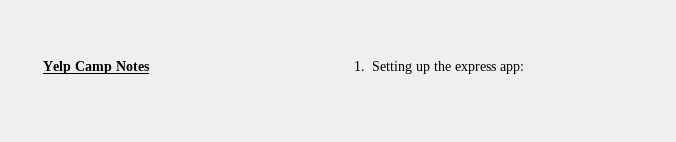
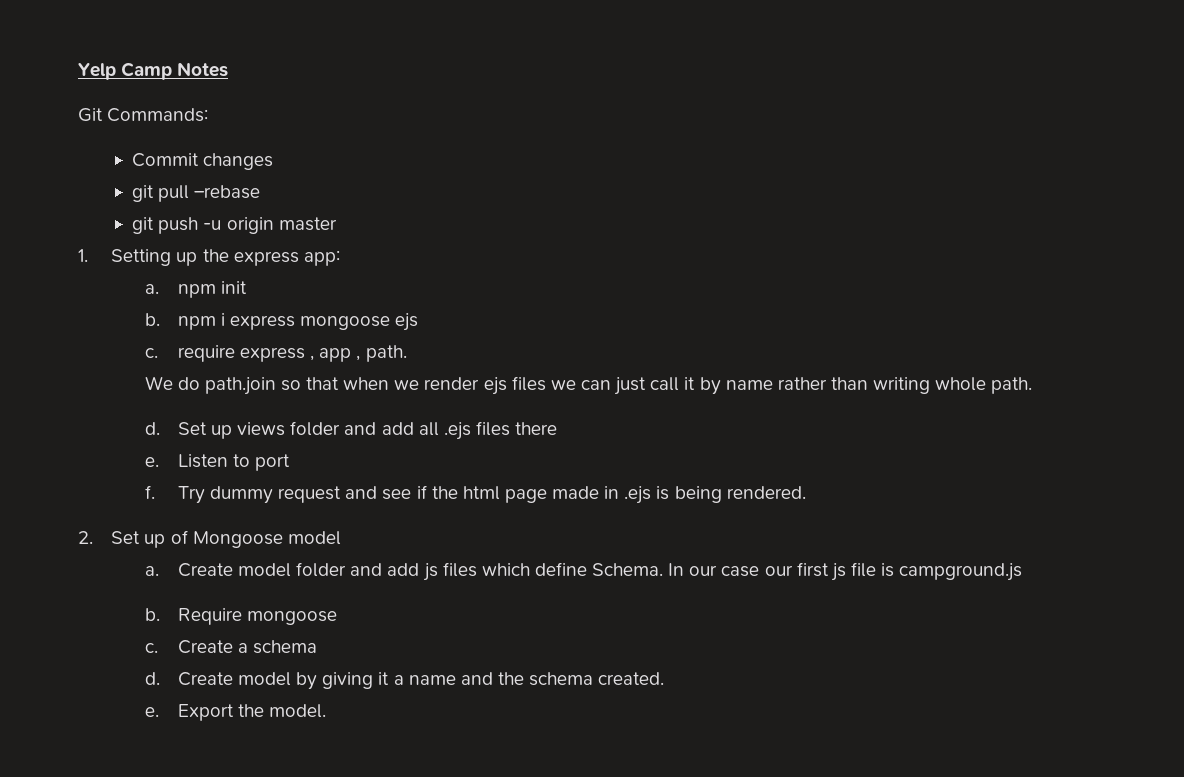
(150, 66) none -> [78,108,209,122] [132,153,274,170] [132,185,261,202] [132,217,337,234] // Git Commands: // Commit changes // git pull –rebase // git push -u origin master
(524, 69) none -> [144,281,247,298] [144,313,419,331] [144,345,407,362] [144,376,1033,395] [144,421,558,440] [144,454,291,471] [144,485,806,504] [78,530,341,548] [144,562,1023,581] [144,608,337,625] [144,640,318,654] [144,672,665,690] [144,704,327,721] // a. npm init // b. npm i express mongoose ejs // c. require express , app , path. // We do path.join so that when we render ejs files we can just call it by name rather than writing whole path. // d. Set up views folder and add all .ejs files there // e. Listen to port // f. Try dummy request and see if the html page made in .ejs is being rendered. // 2. Set up of Mongoose model // a. Create model folder and add js files which define Schema. In our case our first js file is campground.js // b. Require mongoose // c. Create a schema // d. Create model by giving it a name and the schema created. // e. Export the model.

